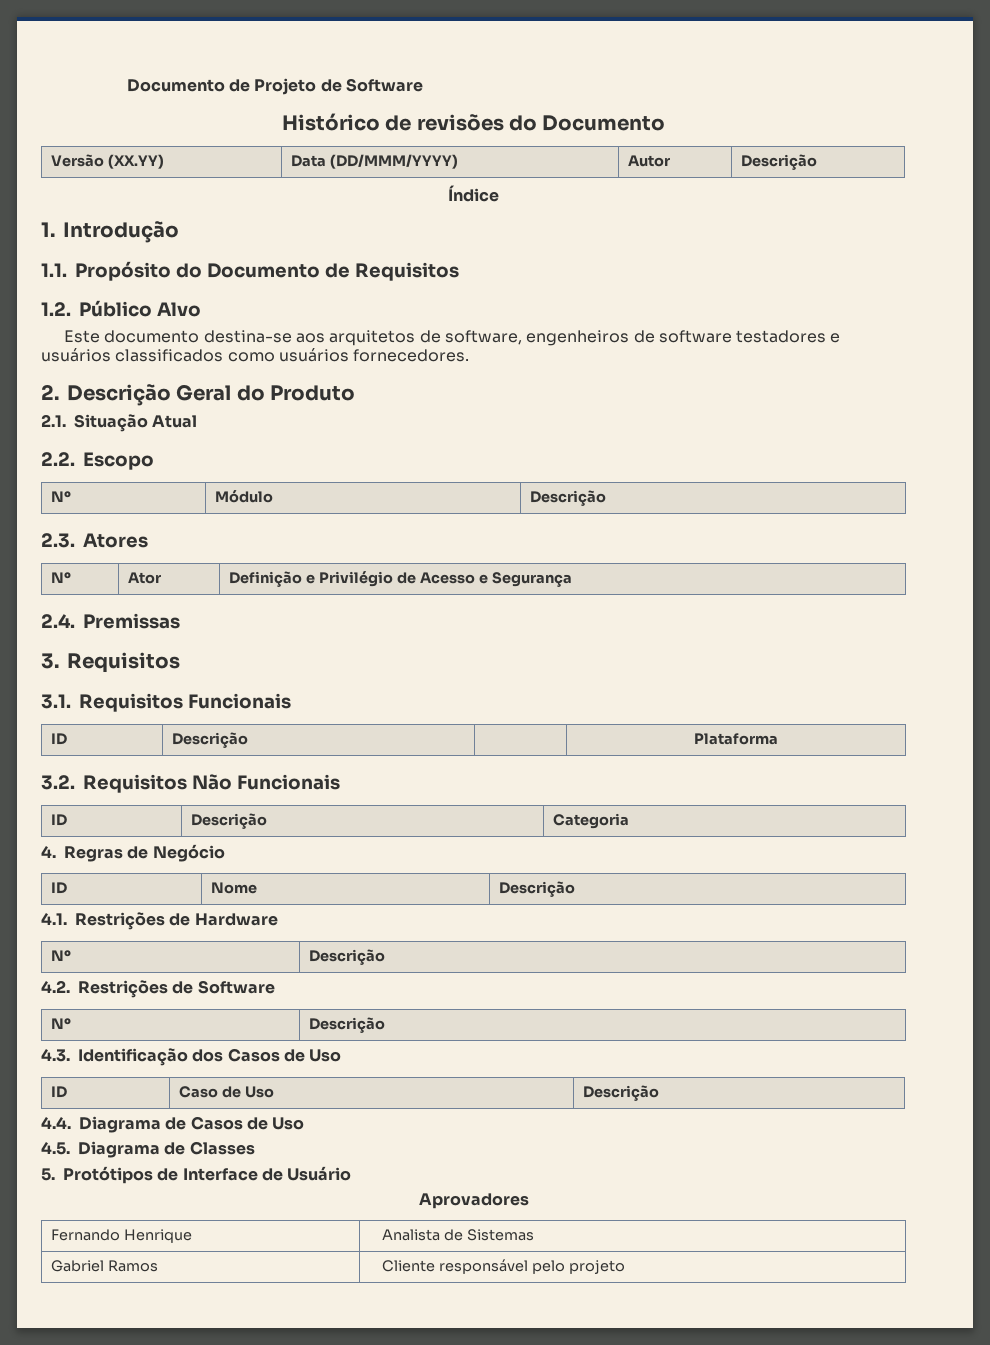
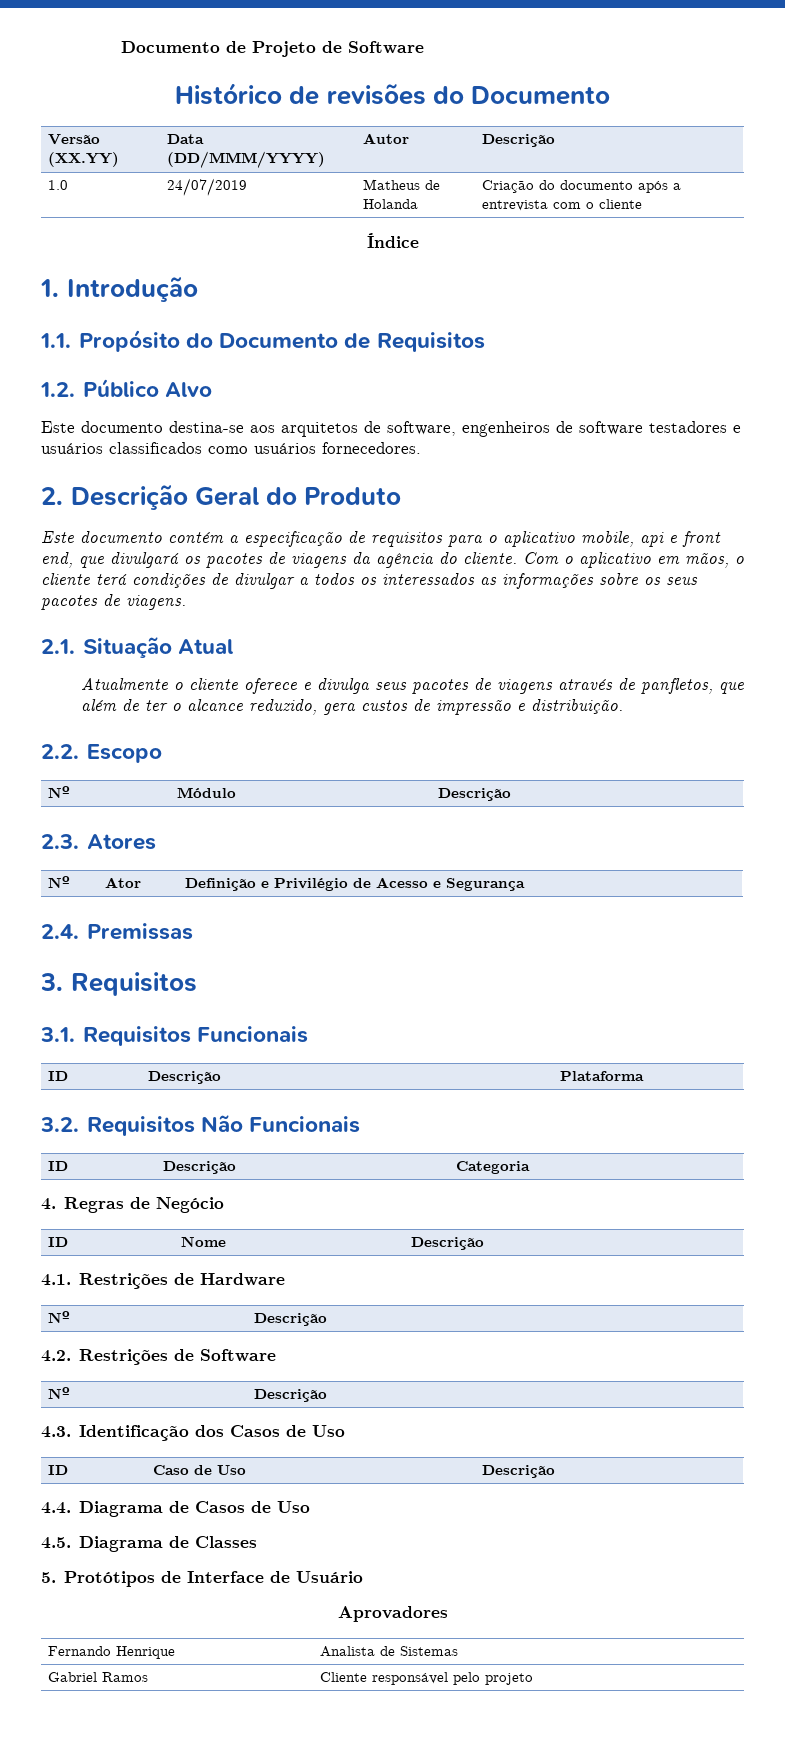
(818, 162) none -> [47,180,68,190] [166,178,247,196] [362,179,440,190] [362,199,418,209] [481,180,681,193] [481,199,642,211] // 1.0 | 24/07/2019 | Matheus de Holanda | Criação do documento após a entrevista com o cliente
[41,414,198,432] 2.1. Situação Atual -> [41,531,721,547] [41,552,744,568] [41,573,698,589] [41,594,186,610] [41,637,234,658] [80,678,744,694] [80,699,623,715] Este documento contém a especificação de requisitos para o aplicativo mobile, api e front end, que divulgará os pacotes de viagens da agência do cliente. Com o aplicativo em mãos, o cliente terá condições de divulgar a todos os interessados as informações sobre os seus pacotes de viagens. // 2.1. Situação Atual // Atualmente o cliente oferece e divulga seus pacotes de viagens através de panfletos, que além de ter o alcance reduzido, gera custos de impressão e distribuição.

